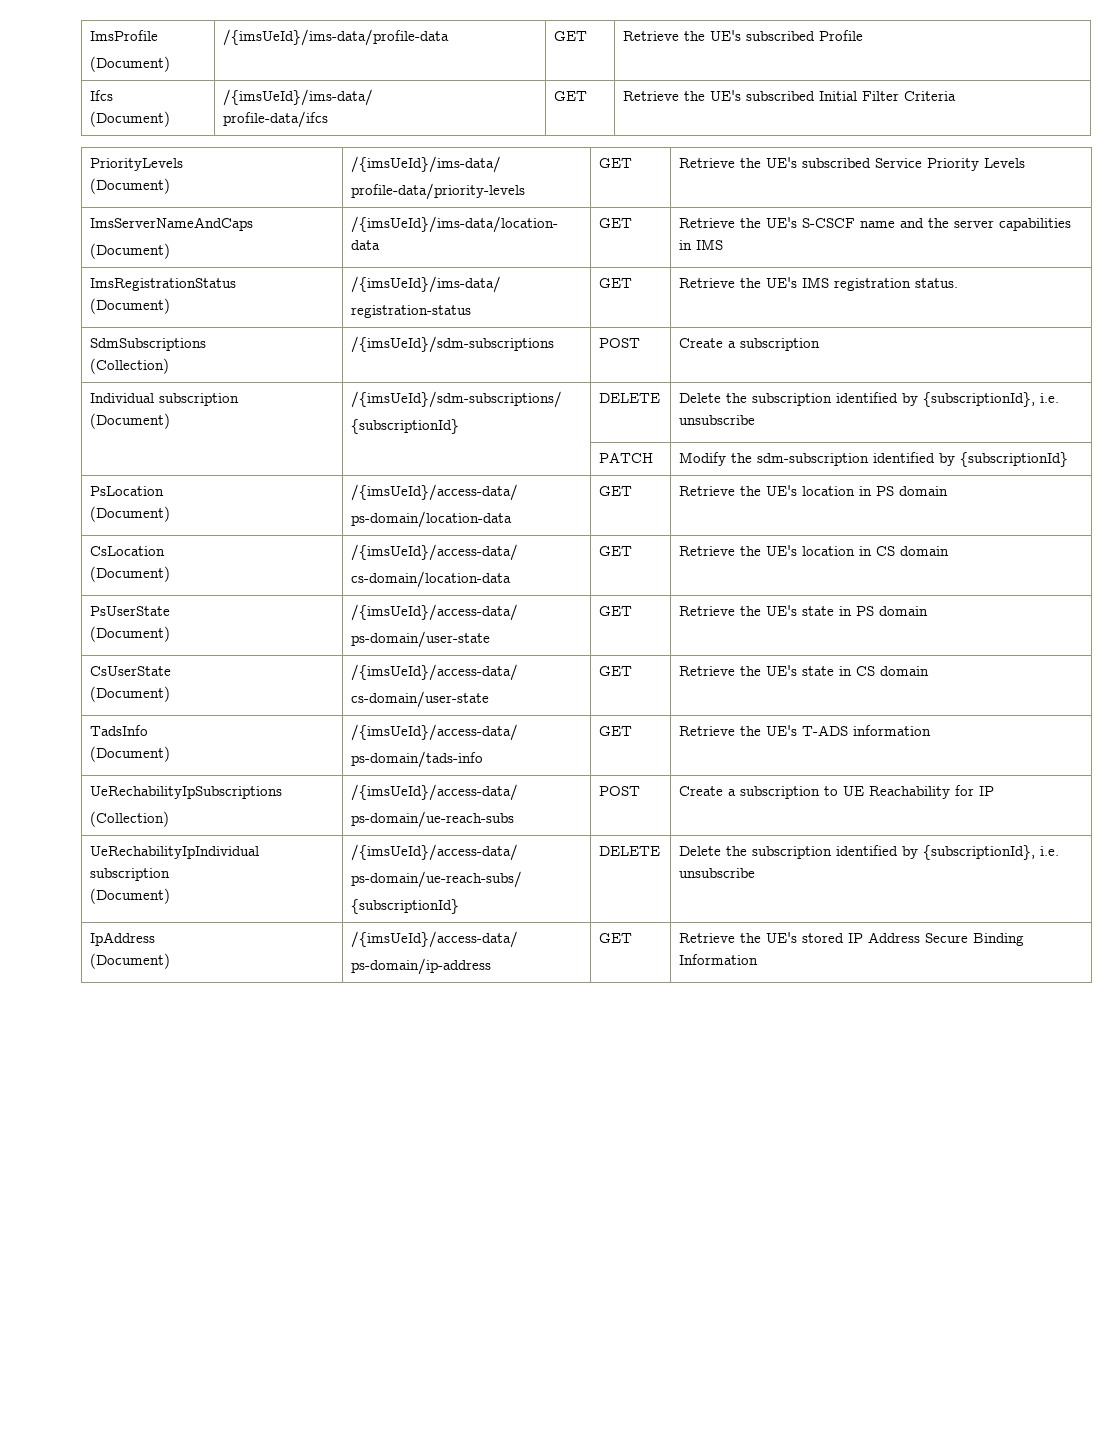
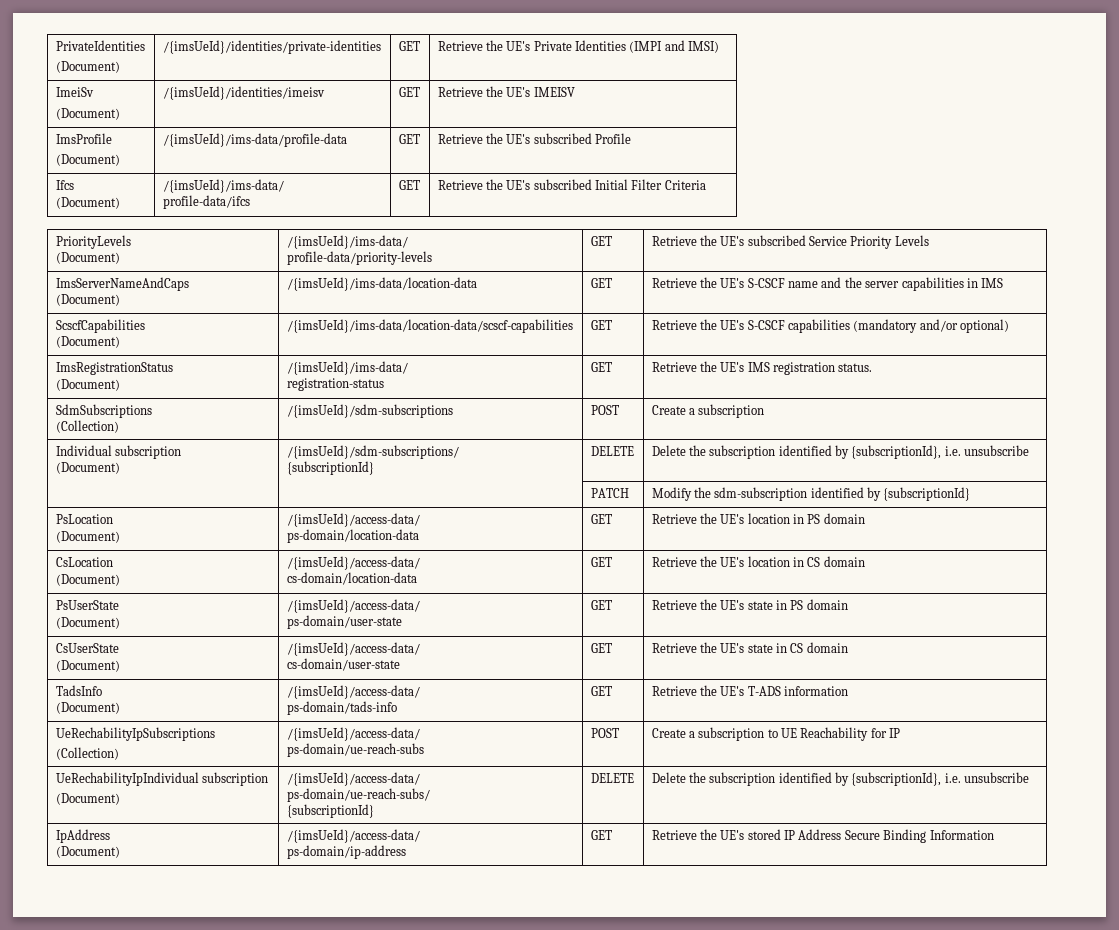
(89, 35) none -> [55,40,145,51] [55,61,120,73] [162,40,381,54] [398,41,420,51] [437,40,720,53] [55,87,94,97] [55,108,120,120] [162,86,325,100] [398,87,420,97] [437,86,575,97] PrivateIdentities // (Document) | /{imsUeId}/identities/private-identities | GET | Retrieve the UE's Private Identities (IMPI and IMSI) // ImeiSv // (Document) | /{imsUeId}/identities/imeisv | GET | Retrieve the UE's IMEISV //
(723, 244) none -> [55,319,145,333] [55,336,120,348] [286,319,573,333] [590,320,612,330] [651,319,1010,333] // ScscfCapabilities // (Document) | /{imsUeId}/ims-data/location-data/scscf-capabilities | GET | Retrieve the UE's S-CSCF capabilities (mandatory and/or optional)

